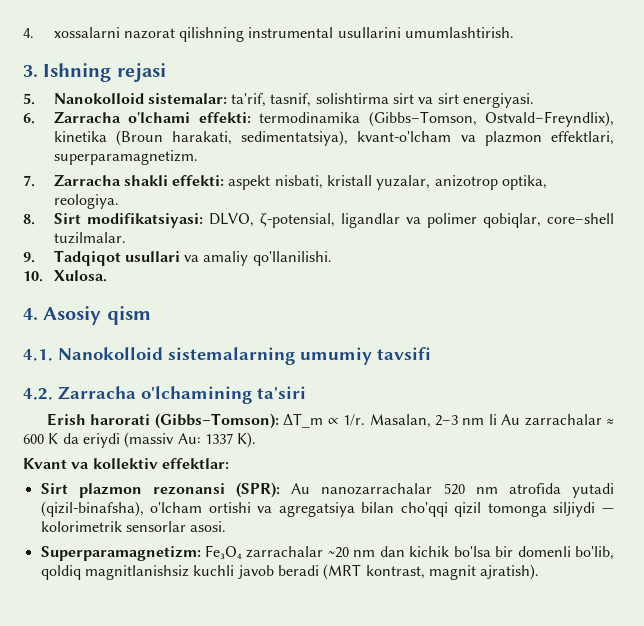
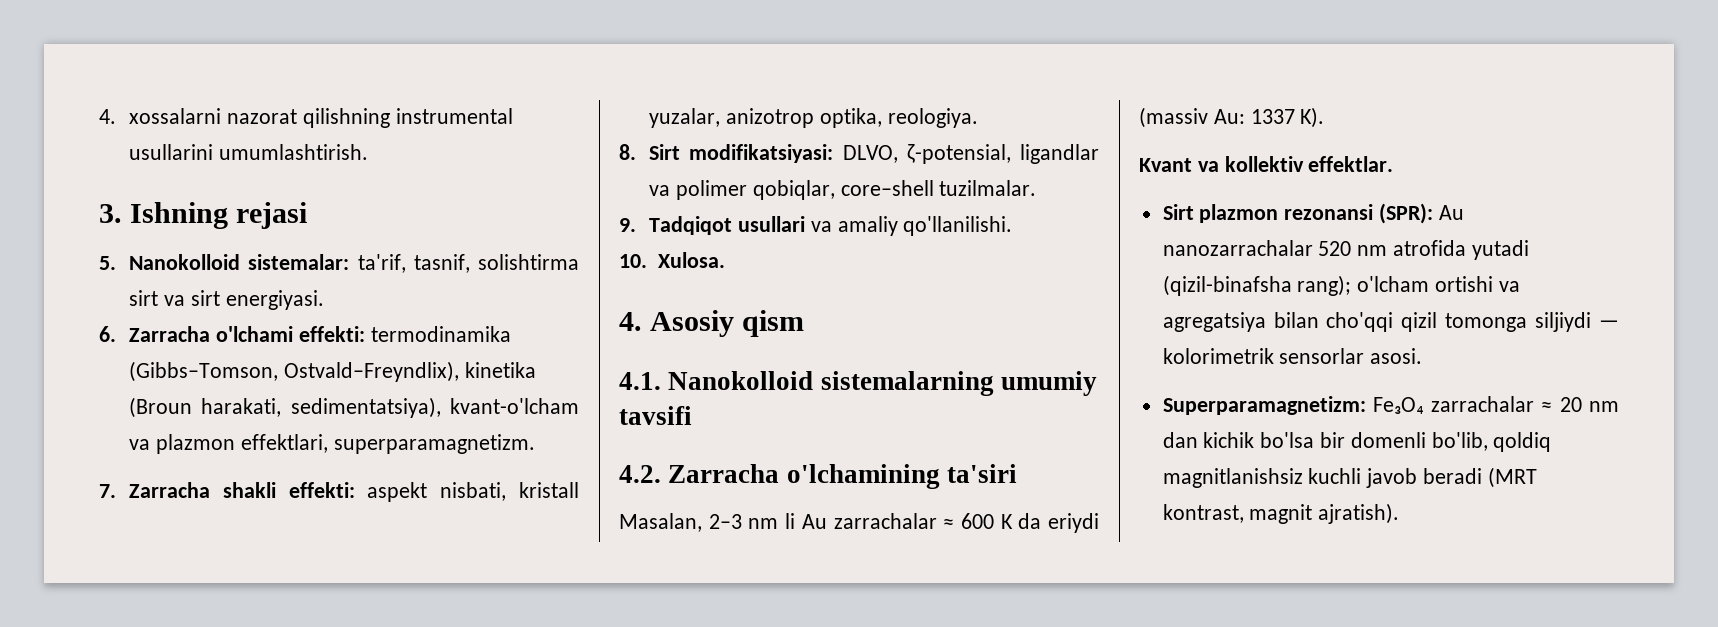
[47,413,366,429] Erish harorati (Gibbs–Tomson): ΔT_m ∝ 1/r. -> (1017, 473) none
[161,458,229,469] effektlar: -> [1308,156,1394,172] effektlar.
[40,501,144,517] (qizil-binafsha), -> [1162,275,1352,296] (qizil-binafsha rang);
[327,547,349,558] ~20 -> [1541,397,1582,412] ≈ 20

